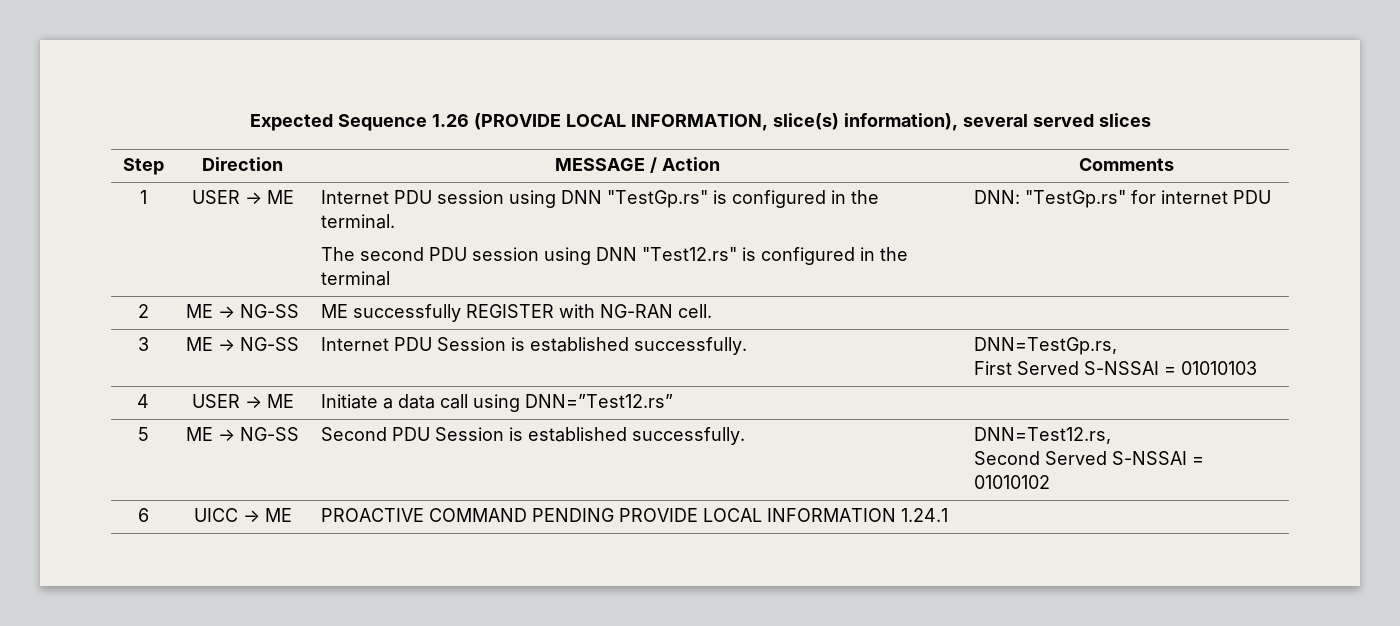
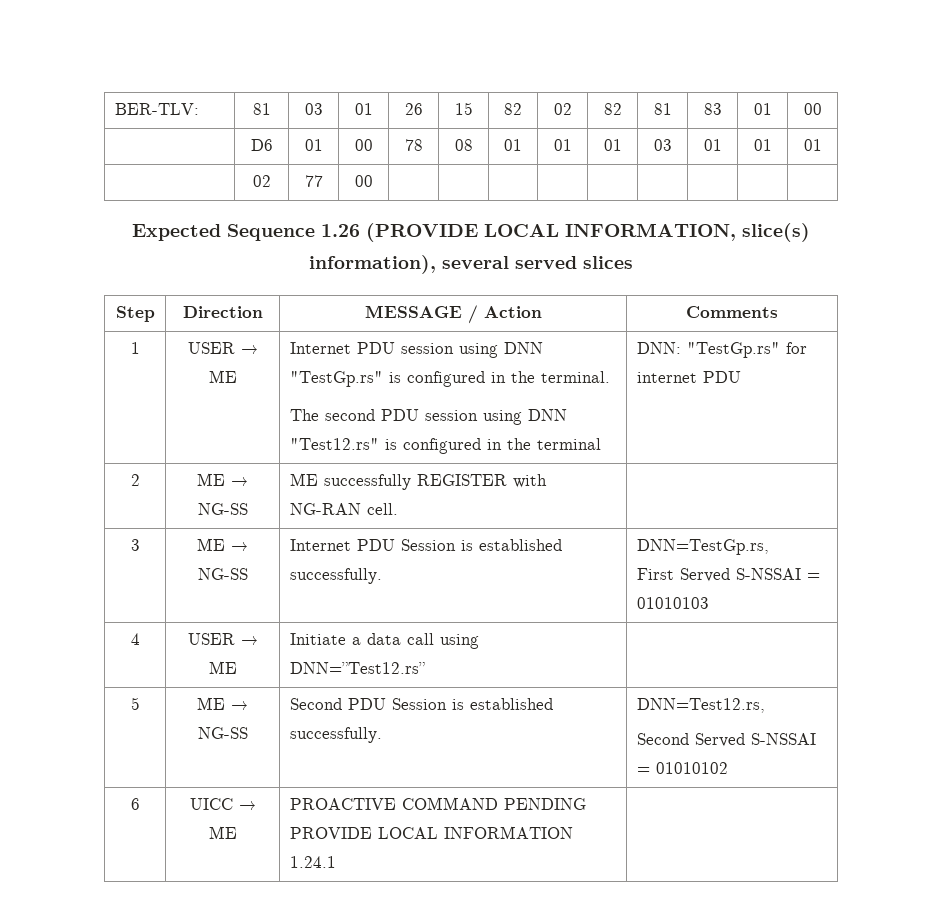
(249, 122) none -> [114,103,199,115] [252,103,271,115] [304,103,323,115] [354,103,373,115] [404,103,423,115] [454,102,473,115] [504,103,522,115] [553,103,572,115] [603,103,622,115] [653,103,672,115] [703,103,722,115] [753,103,772,115] [803,103,822,115] [250,139,273,151] [304,139,323,151] [354,139,373,151] [404,139,423,151] [454,139,473,151] [504,139,522,151] [553,139,572,151] [603,139,622,151] [653,139,672,151] [703,139,722,151] [753,139,772,151] [803,139,822,151] [252,175,271,187] [304,175,323,187] [354,175,373,187] BER-TLV: | 81 | 03 | 01 | 26 | 15 | 82 | 02 | 82 | 81 | 83 | 01 | 00 // | D6 | 01 | 00 | 78 | 08 | 01 | 01 | 01 | 03 | 01 | 01 | 01 // | 02 | 77 | 00 | | | | | | | | | //

